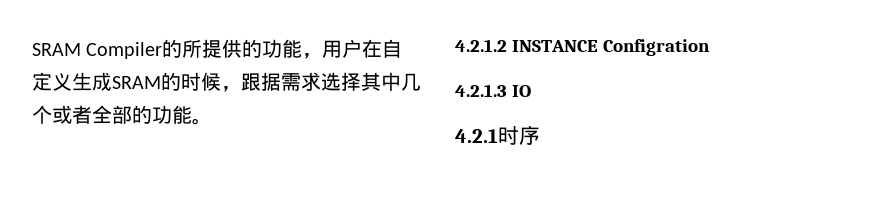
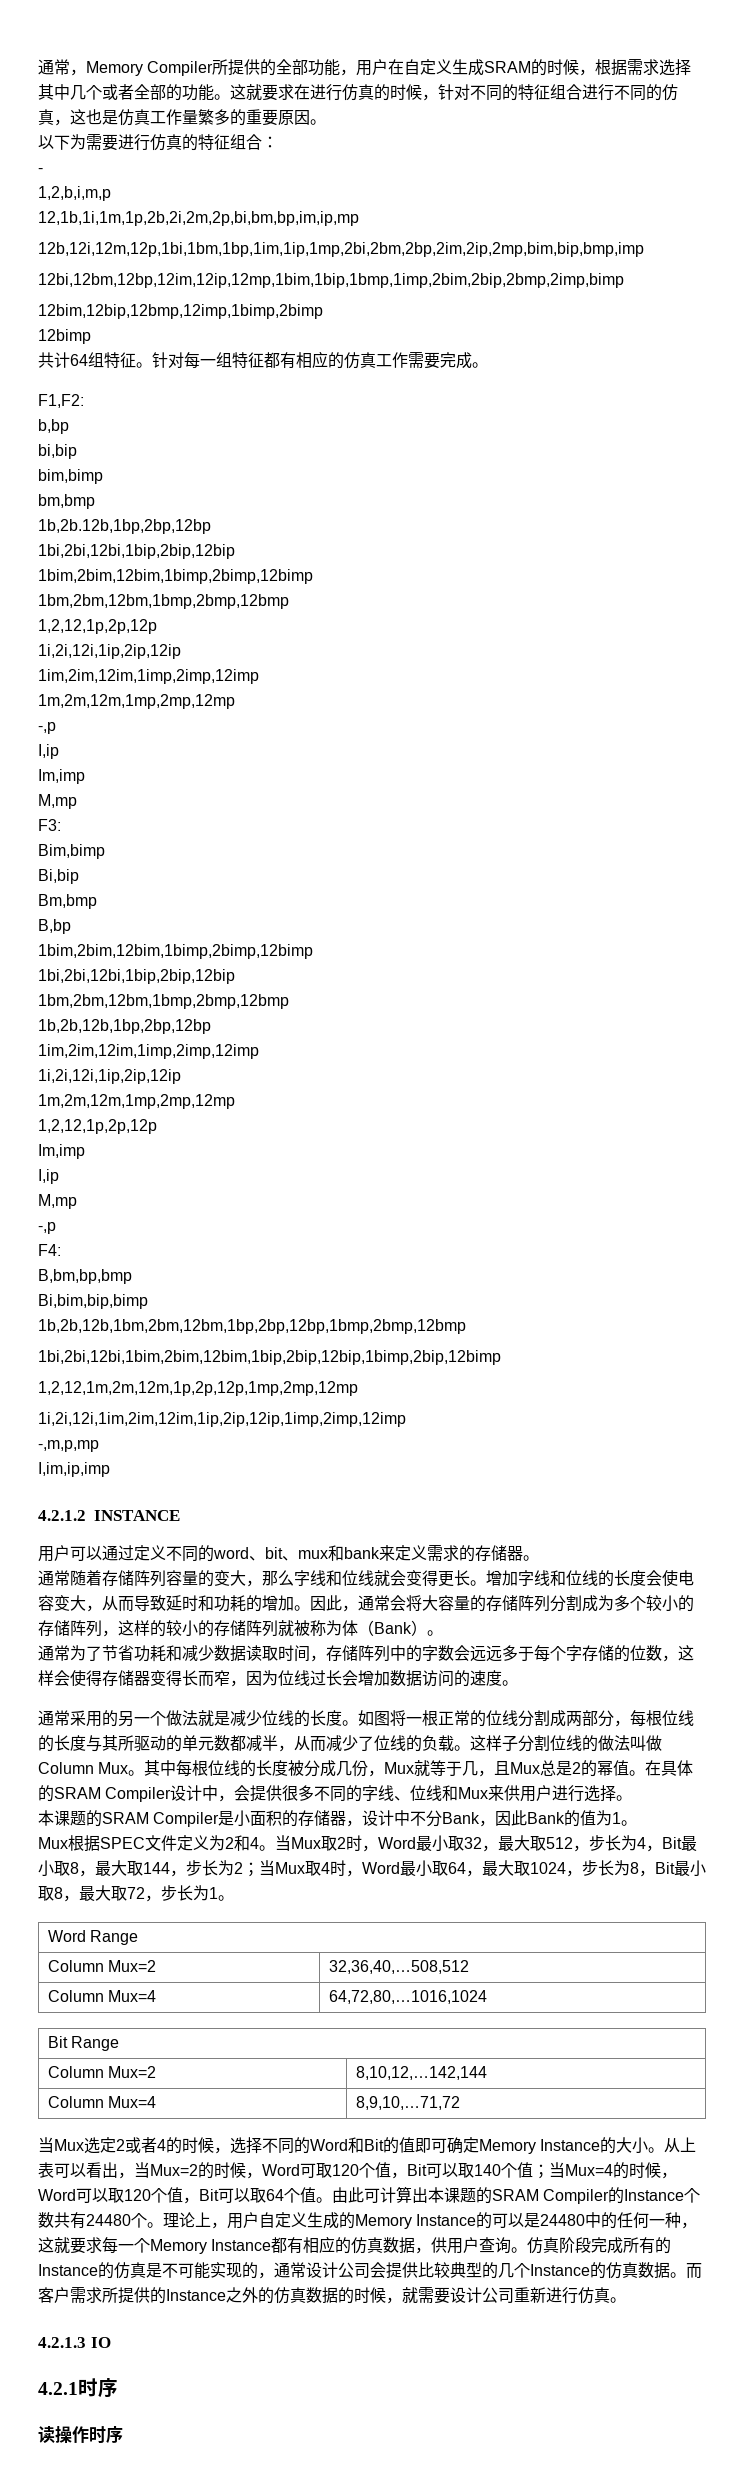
[32,39,263,59] SRAM Compiler的所提供的 -> [38,59,309,76] 通常，Memory Compiler所提供的全部
[241,73,261,91] 跟 -> [595,59,612,75] 根
[455,39,711,56] // 4.2.1.2 INSTANCE Configration -> [230,84,678,101] [38,109,326,126] [38,134,278,151] [38,168,43,173] [38,186,111,201] [38,211,359,226] [38,242,644,257] [38,273,624,288] [38,304,323,319] [38,329,91,344] [38,351,488,369] [38,394,84,408] [38,419,69,434] [38,444,77,459] [38,469,103,484] [38,494,95,509] [38,519,211,534] [38,544,235,559] [38,569,313,584] [38,594,289,609] [38,619,157,634] [38,644,181,659] [38,669,259,684] [38,694,235,709] [38,722,56,734] [38,744,59,759] [38,769,85,784] [38,794,77,809] [38,819,61,831] [38,844,105,859] [38,869,79,884] [38,894,97,909] [38,919,71,934] [38,944,313,959] [38,969,235,984] [38,994,289,1009] [38,1019,211,1034] [38,1044,259,1059] [38,1069,181,1084] [38,1094,235,1109] [38,1119,157,1134] [38,1144,85,1159] [38,1169,59,1184] [38,1194,77,1209] [38,1222,56,1234] [38,1244,61,1256] [38,1269,132,1284] [38,1294,148,1309] [38,1319,466,1334] [38,1350,501,1365] [38,1381,358,1396] [38,1412,406,1427] [38,1440,99,1452] [38,1462,110,1477] [38,1510,180,1521] [38,1545,539,1562] [38,1570,694,1587] [38,1595,694,1612] [38,1620,443,1637] [38,1645,694,1662] [38,1670,518,1687] [38,1710,694,1727] [38,1735,662,1752] [38,1760,694,1777] [38,1785,633,1802] [38,1810,638,1827] [38,1835,697,1852] [38,1860,706,1877] [38,1885,234,1902] [47,1930,139,1945] [47,1960,157,1972] [328,1960,469,1974] [47,1990,157,2002] [328,1990,487,2004] [47,2036,120,2051] [47,2066,157,2078] [355,2066,487,2080] [47,2096,157,2108] [355,2096,460,2110] [38,2137,697,2154] [38,2162,677,2179] [38,2186,701,2204] [38,2212,698,2229] [38,2236,672,2254] [38,2262,702,2279] [38,2287,626,2304] 这就要求在进行仿真的时候，针对不同的特征组合进行不同的仿真，这也是仿真工作量繁多的重要原因。 // 以下为需要进行仿真的特征组合： // - // 1,2,b,i,m,p // 12,1b,1i,1m,1p,2b,2i,2m,2p,bi,bm,bp,im,ip,mp // 12b,12i,12m,12p,1bi,1bm,1bp,1im,1ip,1mp,2bi,2bm,2bp,2im,2ip,2mp,bim,bip,bmp,imp // 12bi,12bm,12bp,12im,12ip,12mp,1bim,1bip,1bmp,1imp,2bim,2bip,2bmp,2imp,bimp // 12bim,12bip,12bmp,12imp,1bimp,2bimp // 12bimp // 共计64组特征。针对每一组特征都有相应的仿真工作需要完成。 // F1,F2: // b,bp // bi,bip // bim,bimp // bm,bmp // 1b,2b.12b,1bp,2bp,12bp // 1bi,2bi,12bi,1bip,2bip,12bip // 1bim,2bim,12bim,1bimp,2bimp,12bimp // 1bm,2bm,12bm,1bmp,2bmp,12bmp // 1,2,12,1p,2p,12p // 1i,2i,12i,1ip,2ip,12ip // 1im,2im,12im,1imp,2imp,12imp // 1m,2m,12m,1mp,2mp,12mp // -,p // I,ip // Im,imp // M,mp // F3: // Bim,bimp // Bi,bip // Bm,bmp // B,bp // 1bim,2bim,12bim,1bimp,2bimp,12bimp // 1bi,2bi,12bi,1bip,2bip,12bip // 1bm,2bm,12bm,1bmp,2bmp,12bmp // 1b,2b,12b,1bp,2bp,12bp // 1im,2im,12im,1imp,2imp,12imp // 1i,2i,12i,1ip,2ip,12ip // 1m,2m,12m,1mp,2mp,12mp // 1,2,12,1p,2p,12p // Im,imp // I,ip // M,mp // -,p // F4: // B,bm,bp,bmp // Bi,bim,bip,bimp // 1b,2b,12b,1bm,2bm,12bm,1bp,2bp,12bp,1bmp,2bmp,12bmp // 1bi,2bi,12bi,1bim,2bim,12bim,1bip,2bip,12bip,1bimp,2bip,12bimp // 1,2,12,1m,2m,12m,1p,2p,12p,1mp,2mp,12mp // 1i,2i,12i,1im,2im,12im,1ip,2ip,12ip,1imp,2imp,12imp // -,m,p,mp // I,im,ip,imp // 4.2.1.2 INSTANCE // 用户可以通过定义不同的word、bit、mux和bank来定义需求的存储器。 // 通常随着存储阵列容量的变大，那么字线和位线就会变得更长。增加字线和位线的长度会使电容变大，从而导致延时和功耗的增加。因此，通常会将大容量的存储阵列分割成为多个较小的存储阵列，这样的较小的存储阵列就被称为体（Bank）。 // 通常为了节省功耗和减少数据读取时间，存储阵列中的字数会远远多于每个字存储的位数，这样会使得存储器变得长而窄，因为位线过长会增加数据访问的速度。 // 通常采用的另一个做法就是减少位线的长度。如图将一根正常的位线分割成两部分，每根位线的长度与其所驱动的单元数都减半，从而减少了位线的负载。这样子分割位线的做法叫做Column Mux。其中每根位线的长度被分成几份，Mux就等于几，且Mux总是2的幂值。在具体的SRAM Compiler设计中，会提供很多不同的字线、位线和Mux来供用户进行选择。 // 本课题的SRAM Compiler是小面积的存储器，设计中不分Bank，因此Bank的值为1。 // Mux根据SPEC文件定义为2和4。当Mux取2时，Word最小取32，最大取512，步长为4，Bit最小取8，最大取144，步长为2；当Mux取4时，Word最小取64，最大取1024，步长为8，Bit最小取8，最大取72，步长为1。 // Word Range // Column Mux=2 | 32,36,40,…508,512 // Column Mux=4 | 64,72,80,…1016,1024 // Bit Range // Column Mux=2 | 8,10,12,…142,144 // Column Mux=4 | 8,9,10,…71,72 // 当Mux选定2或者4的时候，选择不同的Word和Bit的值即可确定Memory Instance的大小。从上表可以看出，当Mux=2的时候，Word可取120个值，Bit可以取140个值；当Mux=4的时候，Word可以取120个值，Bit可以取64个值。由此可计算出本课题的SRAM Compiler的Instance个数共有24480个。理论上，用户自定义生成的Memory Instance的可以是24480中的任何一种，这就要求每一个Memory Instance都有相应的仿真数据，供用户查询。仿真阶段完成所有的Instance的仿真是不可能实现的，通常设计公司会提供比较典型的几个Instance的仿真数据。而客户需求所提供的Instance之外的仿真数据的时候，就需要设计公司重新进行仿真。
(540, 135) none -> [38,2426,123,2444] // 读操作时序

